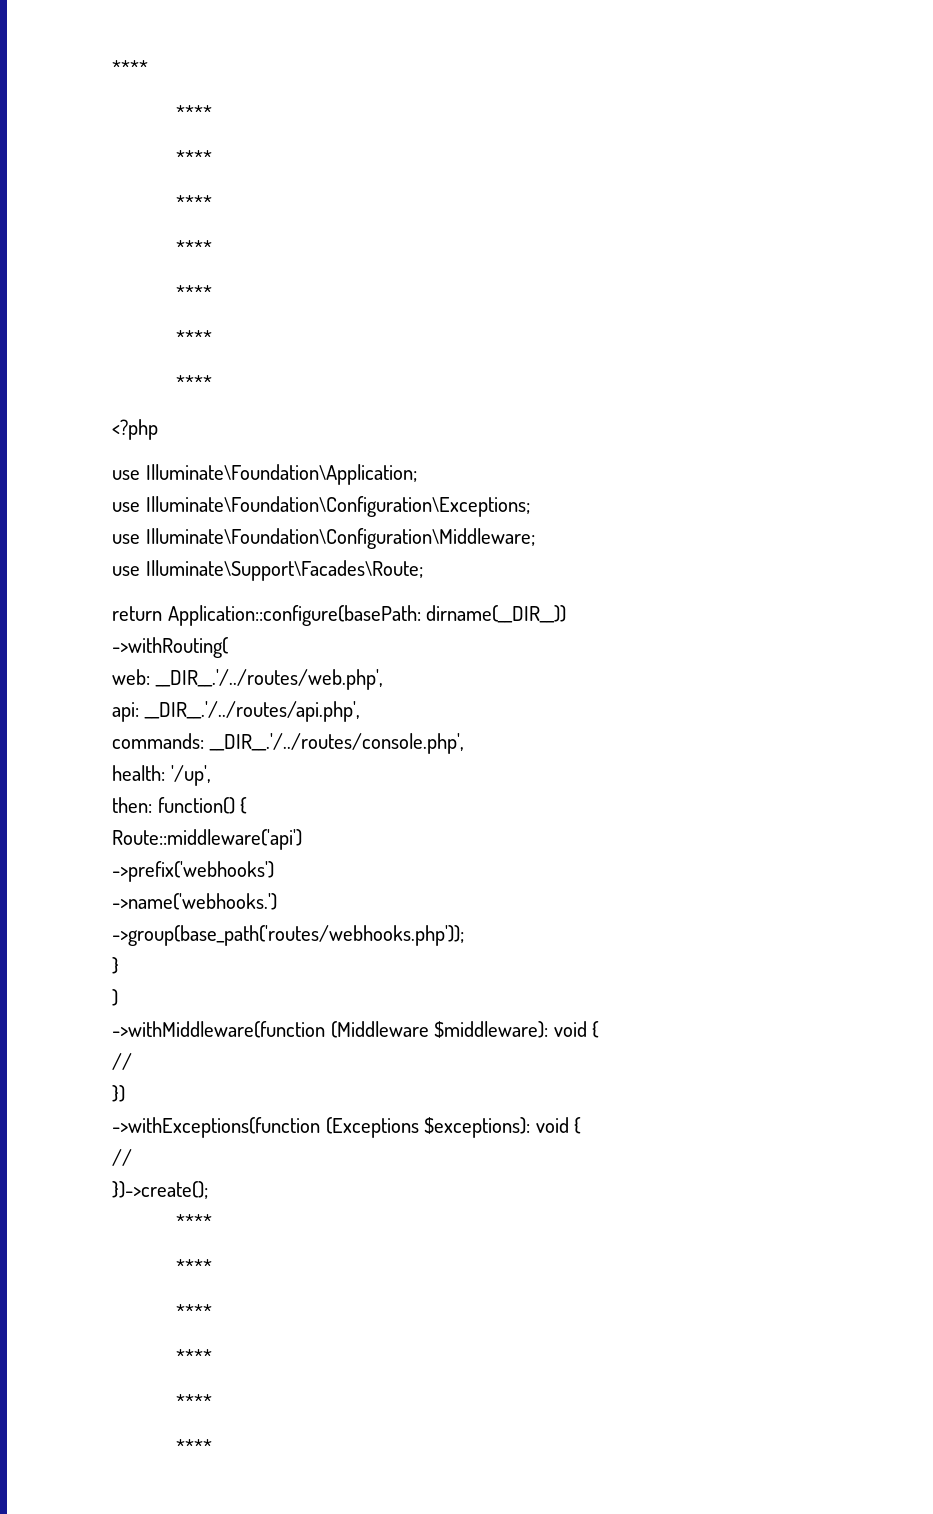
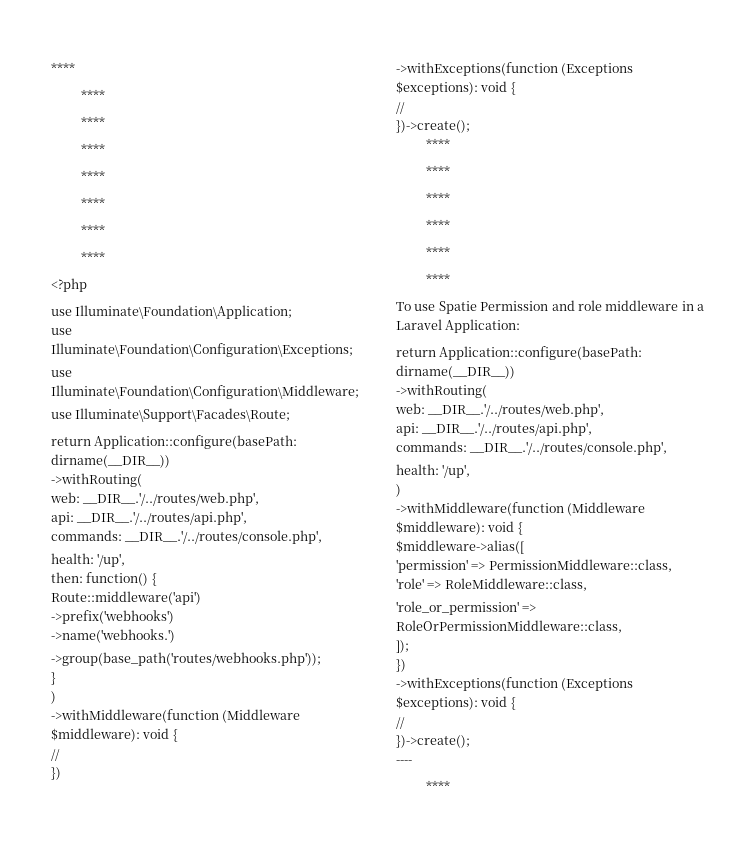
(212, 1446) none -> [396,300,704,314] [396,319,521,333] [396,346,643,360] [396,365,515,379] [396,384,487,398] [395,403,605,417] [396,422,593,436] [396,441,668,455] [396,464,471,478] [396,484,401,497] [396,502,646,516] [396,521,523,535] [396,540,524,554] [396,559,672,573] [396,578,587,591] [396,601,537,615] [396,620,622,633] [396,640,409,653] [396,659,406,672] [396,677,634,691] [396,696,516,710] [396,717,405,729] [396,735,470,748] [396,760,412,764] [425,780,450,791] // To use Spatie Permission and role middleware in a Laravel Application: // return Application::configure(basePath: dirname(__DIR__)) // ->withRouting( // web: __DIR__.'/../routes/web.php', // api: __DIR__.'/../routes/api.php', // commands: __DIR__.'/../routes/console.php', // health: '/up', // ) // ->withMiddleware(function (Middleware $middleware): void { // $middleware->alias([ // 'permission' => PermissionMiddleware::class, // 'role' => RoleMiddleware::class, // 'role_or_permission' => RoleOrPermissionMiddleware::class, // ]); // }) // ->withExceptions(function (Exceptions $exceptions): void { // // // })->create(); // ---- // ****

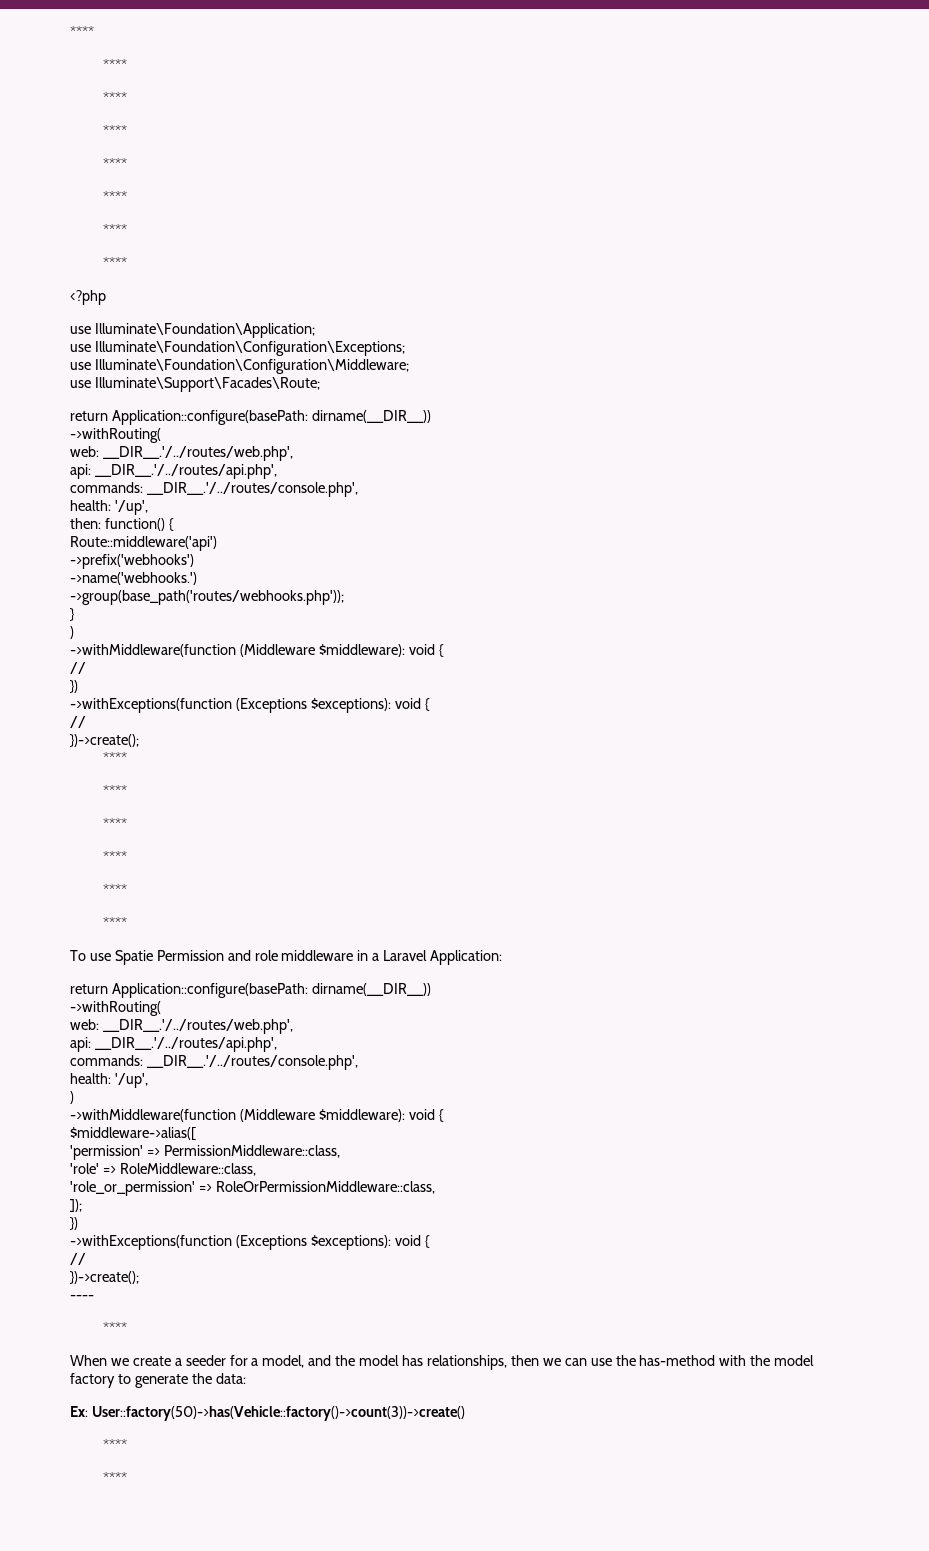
(450, 785) none -> [70,1355,815,1370] [70,1373,246,1388] [70,1406,465,1421] [103,1439,128,1450] [103,1472,128,1483] // When we create a seeder for a model, and the model has relationships, then we can use the has-method with the model factory to generate the data: // Ex: User::factory(50)->has(Vehicle::factory()->count(3))->create() // **** // ****

